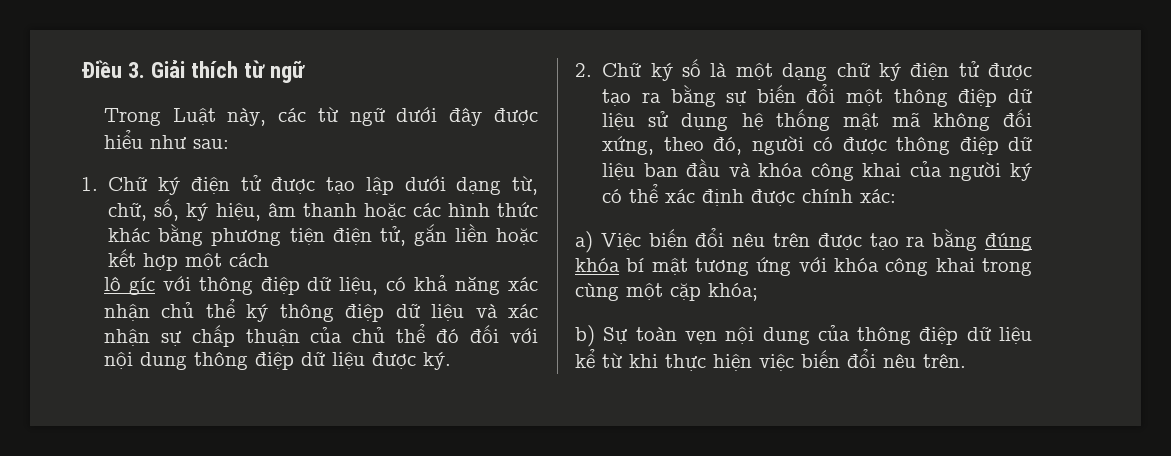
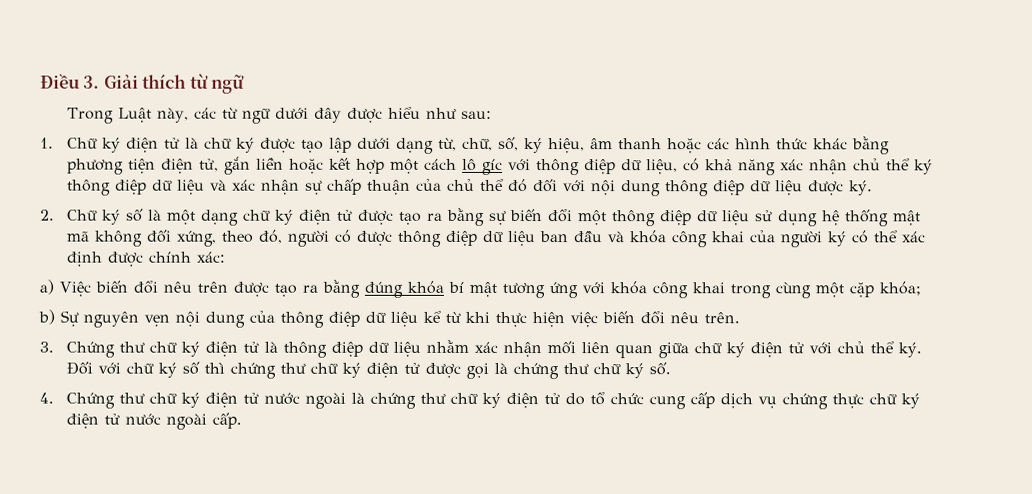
(262, 183) none -> [184,137,255,153] là chữ ký
(270, 260) // -> (457, 164) none
[635,327,677,341] toàn -> [83,311,139,328] nguyên
(966, 360) none -> [39,339,922,359] [65,361,671,380] [39,392,920,410] [65,412,242,430] // 3. Chứng thư chữ ký điện tử là thông điệp dữ liệu nhằm xác nhận mối liên quan giữa chữ ký điện tử với chủ thể ký. Đối với chữ ký số thì chứng thư chữ ký điện tử được gọi là chứng thư chữ ký số. // 4. Chứng thư chữ ký điện tử nước ngoài là chứng thư chữ ký điện tử do tổ chức cung cấp dịch vụ chứng thực chữ ký điện tử nước ngoài cấp.

